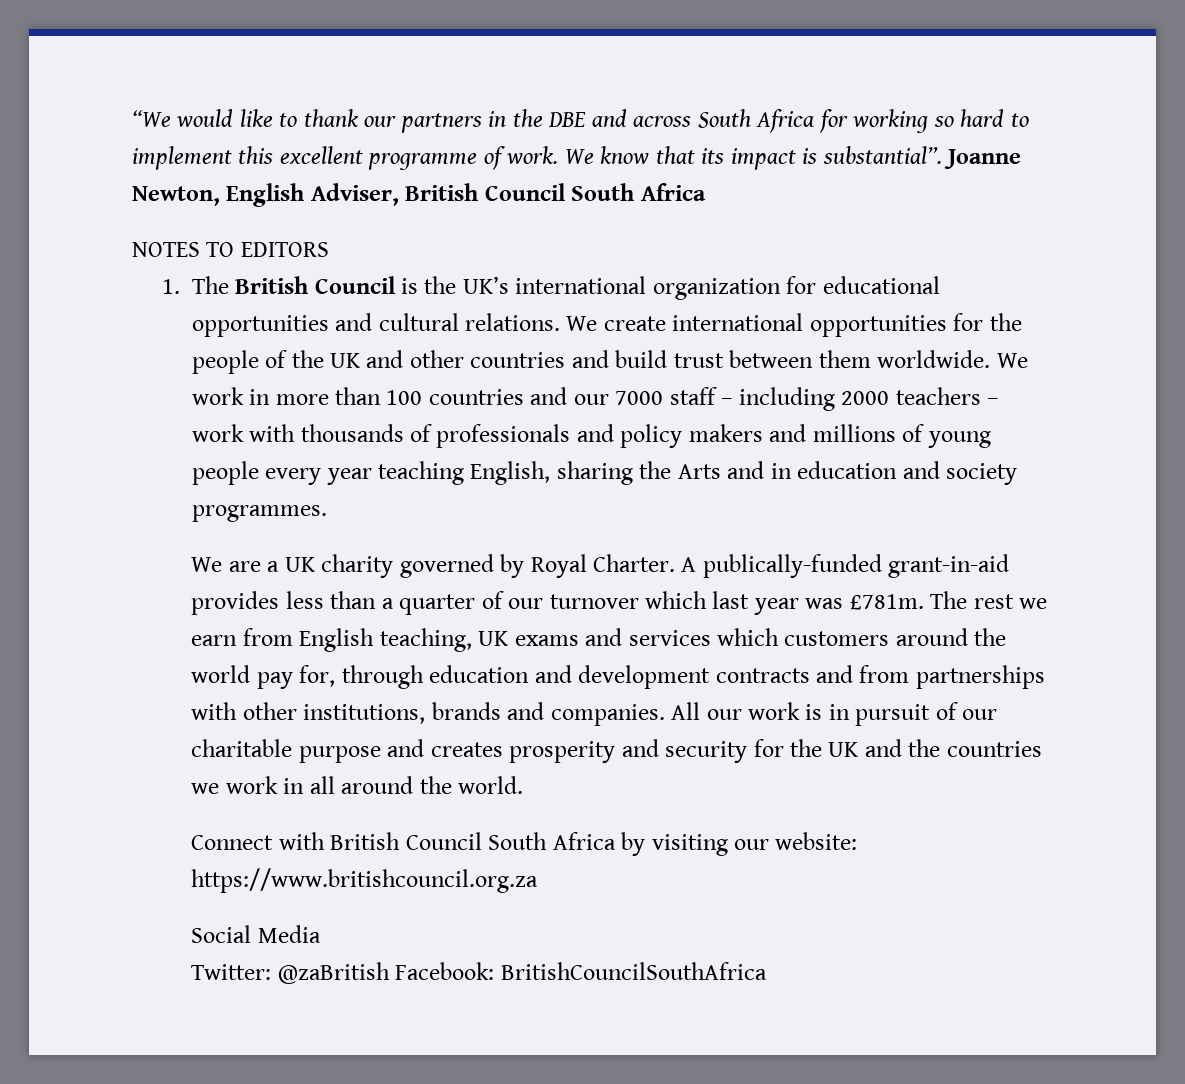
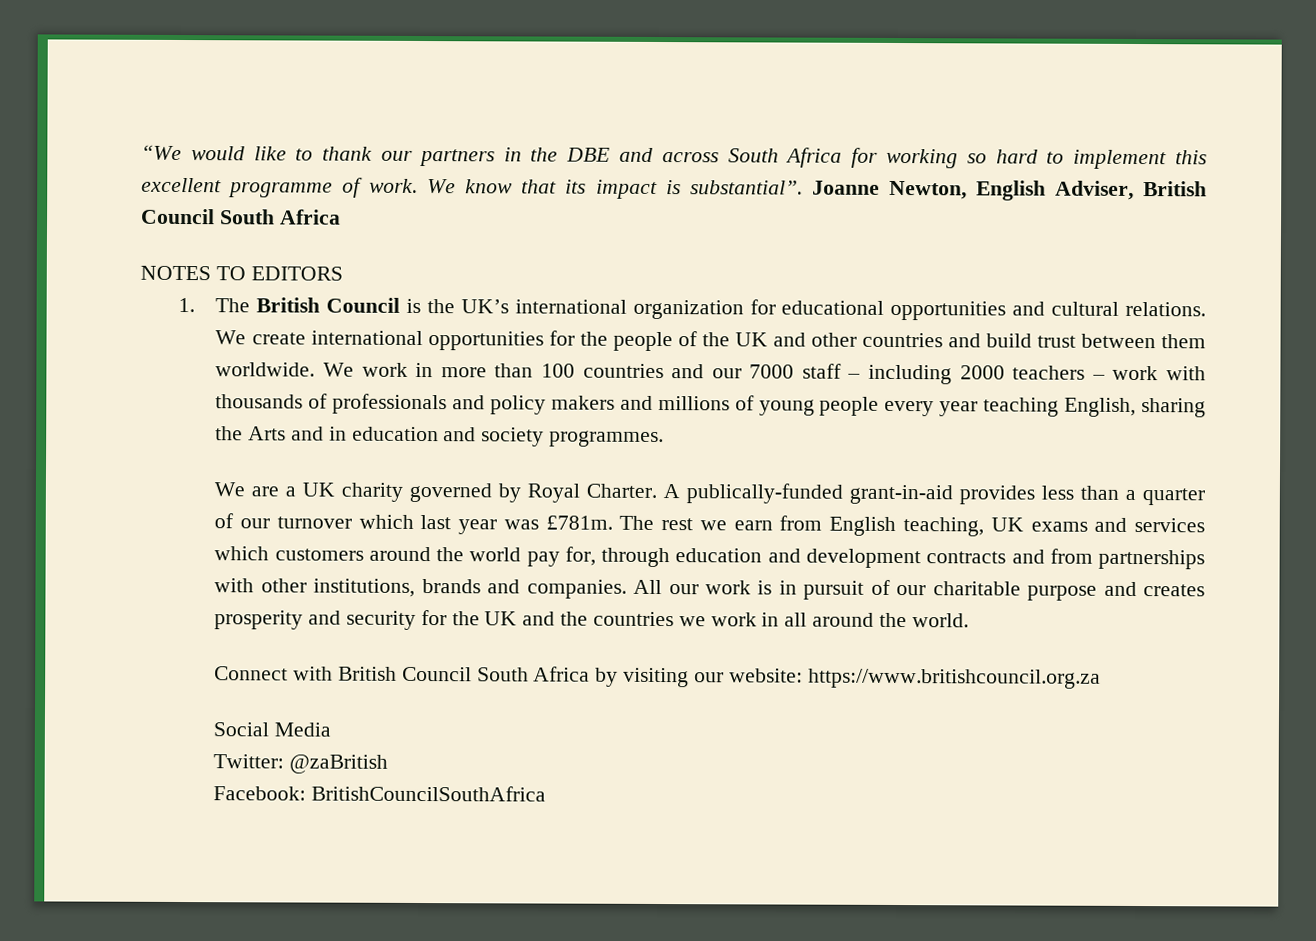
(390, 973) none -> (389, 764) //

